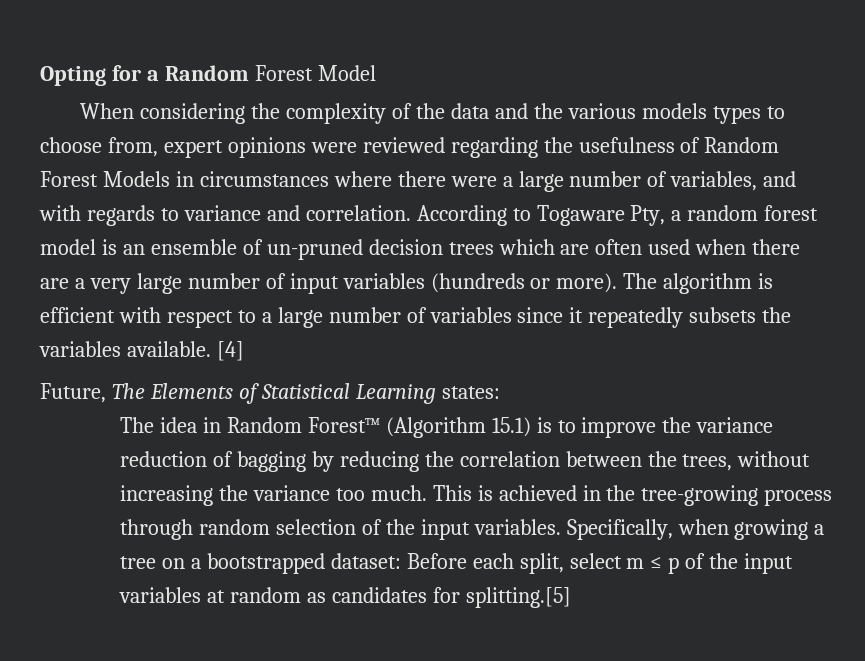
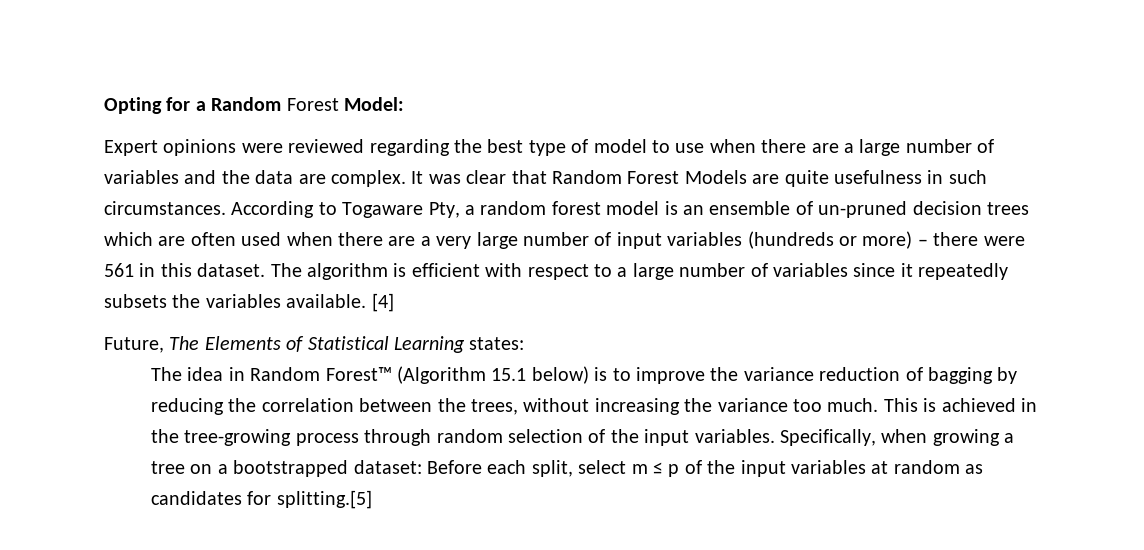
[317,65,376,81] [80,103,785,124] [40,137,223,158] Model // When considering the complexity of the data and the various models types to choose from, expert -> [344,97,404,111] [104,140,158,156] Model: // Expert
[578,137,780,153] [40,171,797,192] [39,205,411,226] usefulness of Random Forest Models in circumstances where there were a large number of variables, and with regards to variance and correlation. -> [487,139,995,156] [104,170,987,187] [104,201,226,215] best type of model to use when there are a large number of variables and the data are complex. It was clear that Random Forest Models are quite usefulness in such circumstances.
[556,273,618,293] more). -> [862,231,1025,249] [104,263,266,277] more) – there were 561 in this dataset.
[491,417,531,437] 15.1) -> [491,366,589,384] 15.1 below)

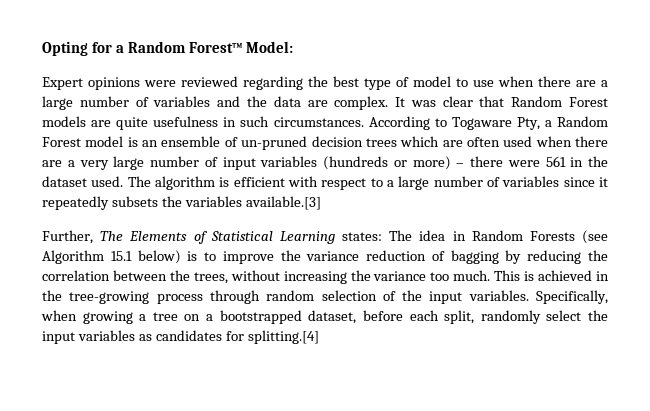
[286,98,339,111] Forest -> [188,42,243,53] Forest™
[684,170,747,184] Models -> [42,116,86,127] models
[480,201,601,215] random forest -> [556,116,608,127] [42,137,81,147] Random Forest
[160,263,266,277] this dataset. -> [588,156,608,167] [42,176,124,187] the dataset used.
[286,293,394,312] [104,337,164,353] available. [4] // Future, -> [245,196,321,210] [42,230,93,244] available.[3] // Further,
(525, 343) // -> (382, 236) none
[325,366,487,384] Forest™ (Algorithm -> [529,230,608,244] [42,250,104,264] Forests (see Algorithm
[353,460,702,477] dataset: Before each split, select m ≤ p of -> [308,310,582,324] dataset, before each split, randomly select
[871,460,960,474] at random -> (135, 335) none
[276,490,372,509] splitting.[5] -> [247,330,319,344] splitting.[4]

